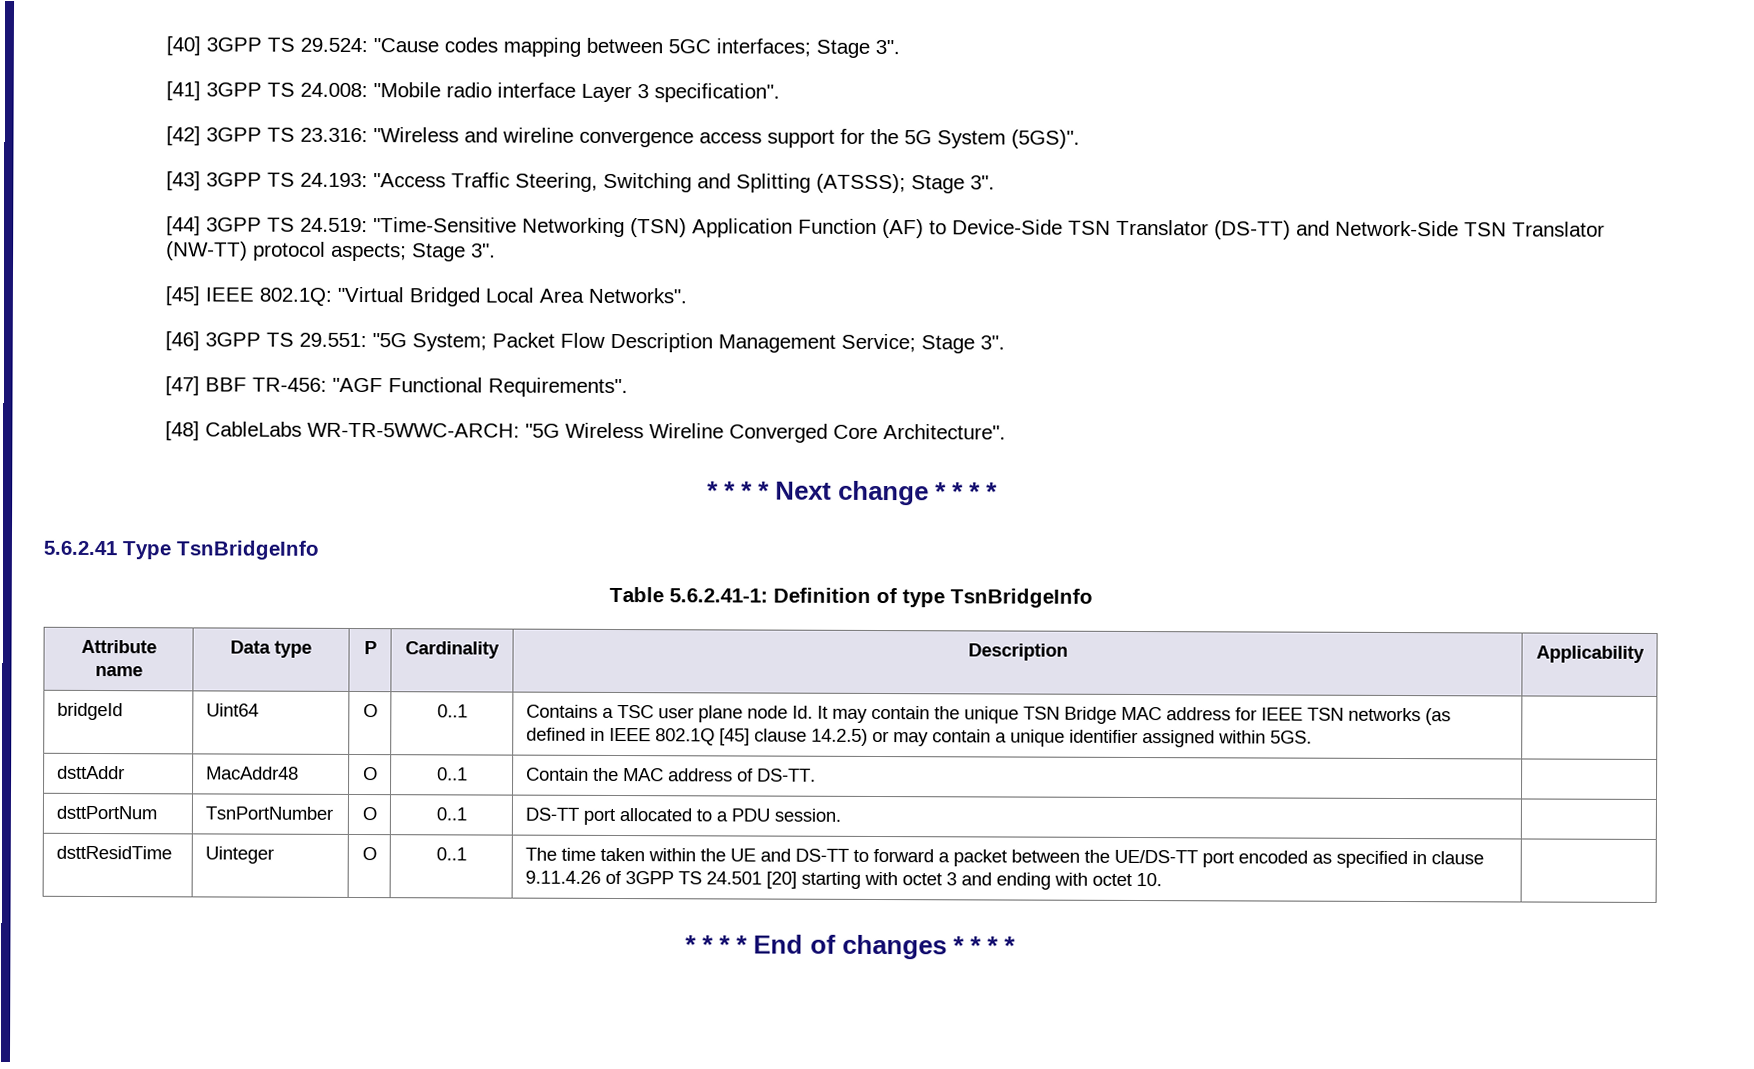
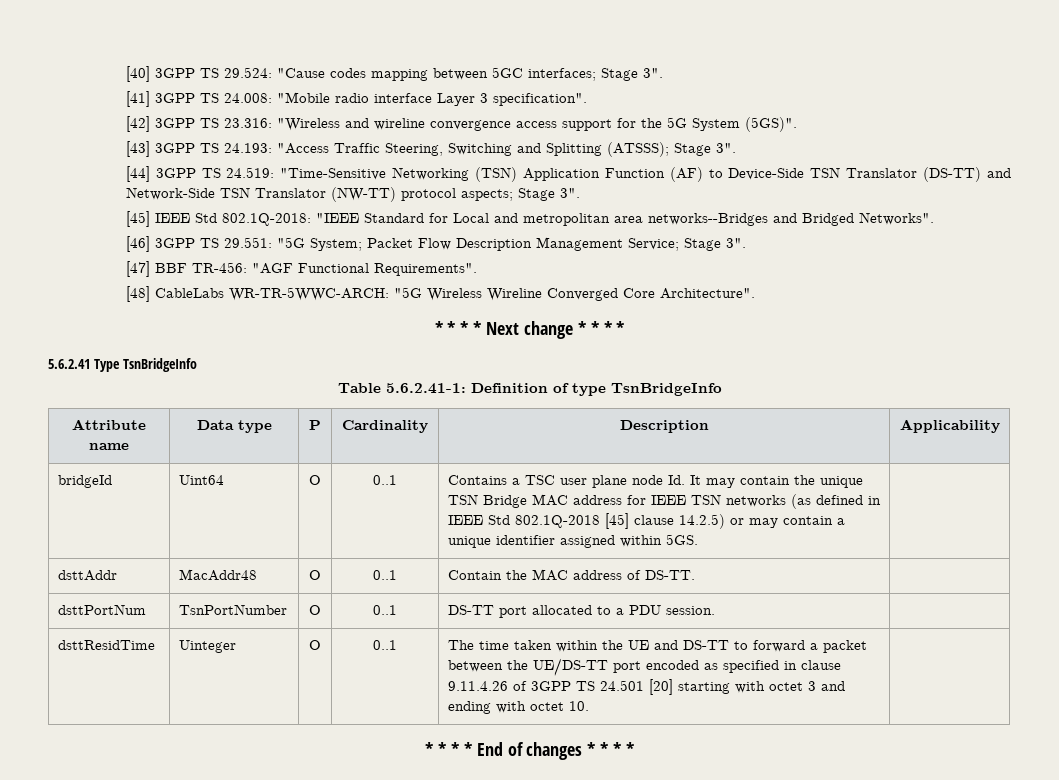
[259,286,585,307] 802.1Q: "Virtual Bridged Local Area -> [194,213,854,226] Std 802.1Q-2018: "IEEE Standard for Local and metropolitan area networks--Bridges and Bridged
[654,728,715,746] 802.1Q -> [487,515,600,528] Std 802.1Q-2018

